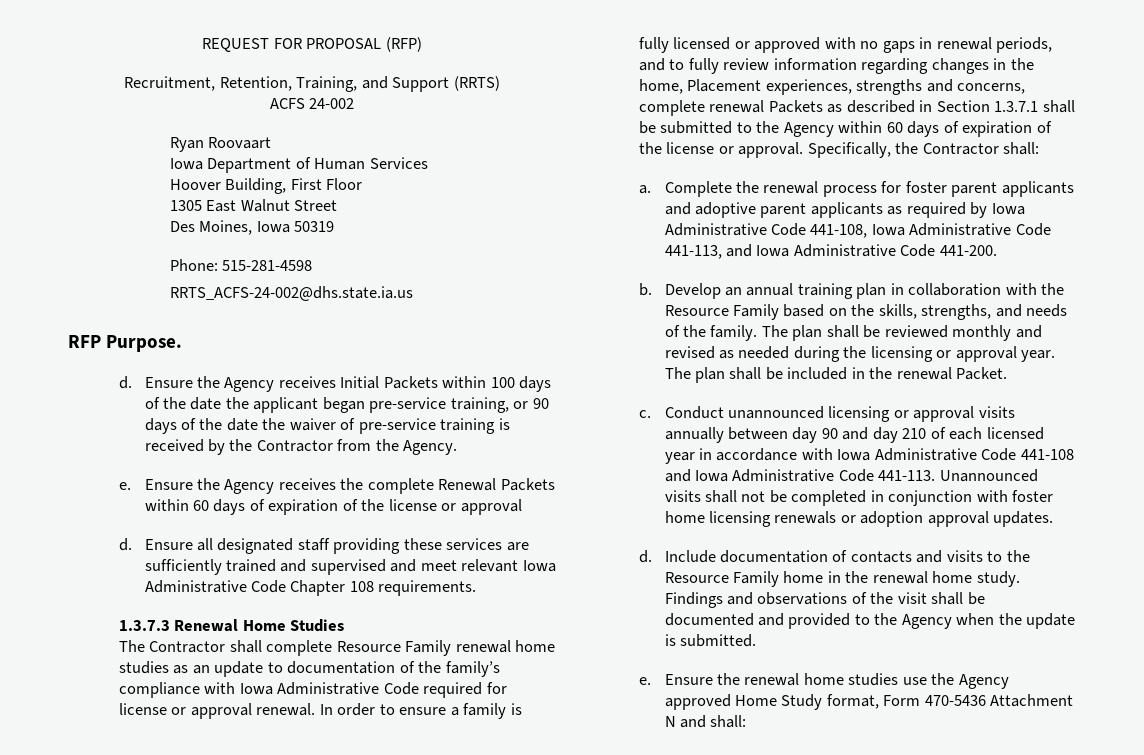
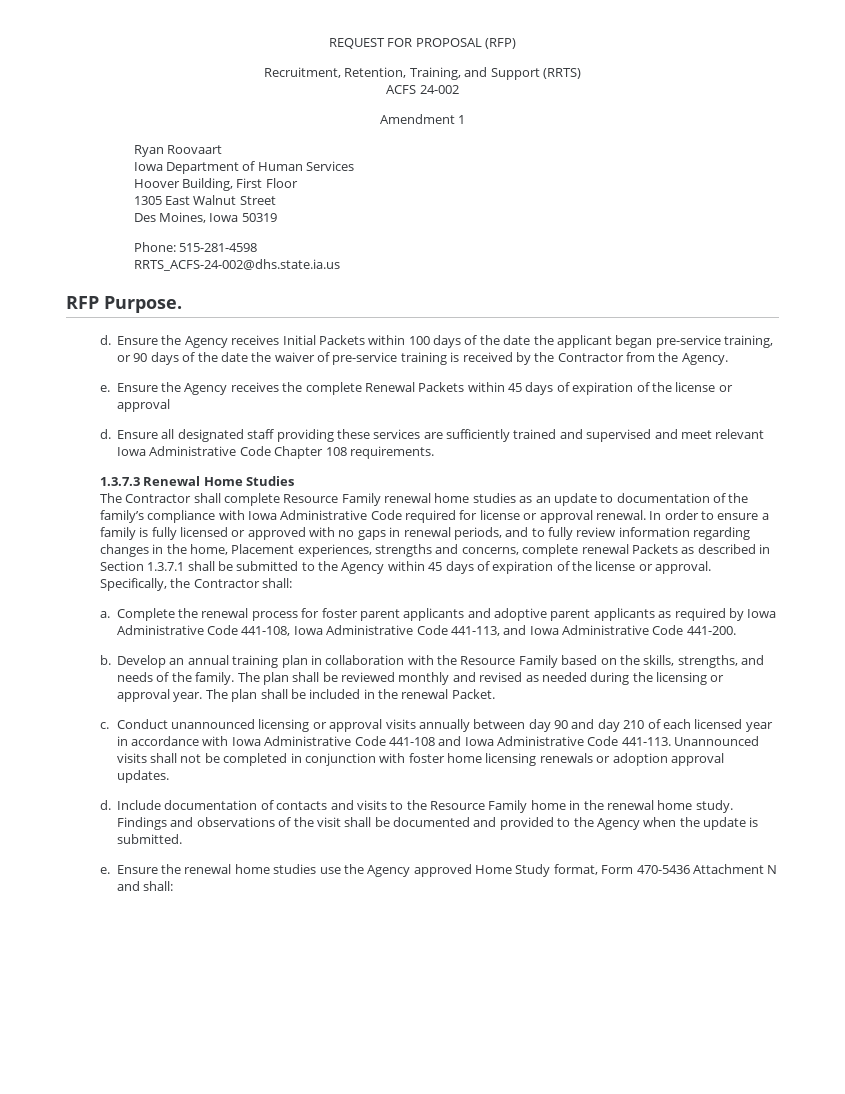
(355, 103) none -> [379,114,466,124] // Amendment 1
[192,500,209,511] 60 -> [507,383,522,392] 45
[886,122,903,133] 60 -> [428,562,443,571] 45

